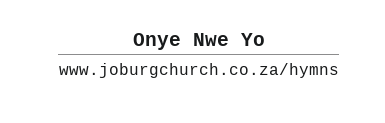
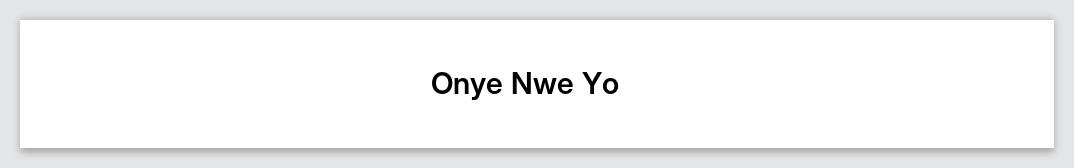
[58,63,339,78] // www.joburgchurch.co.za/hymns -> (620, 83) none

